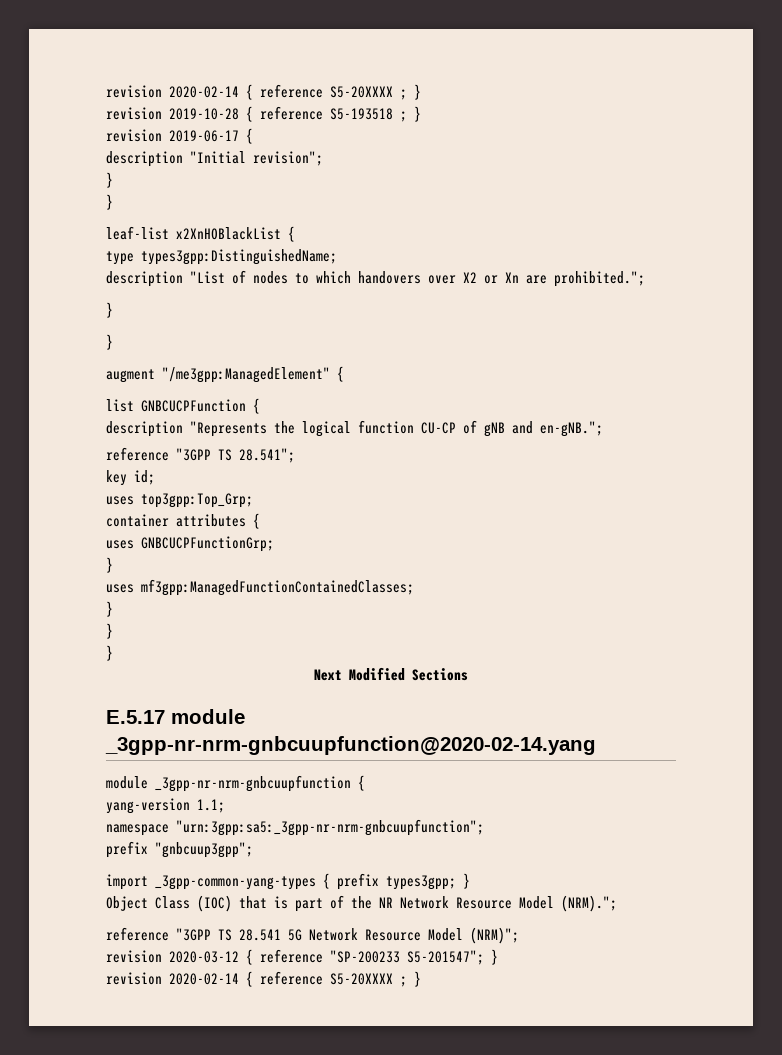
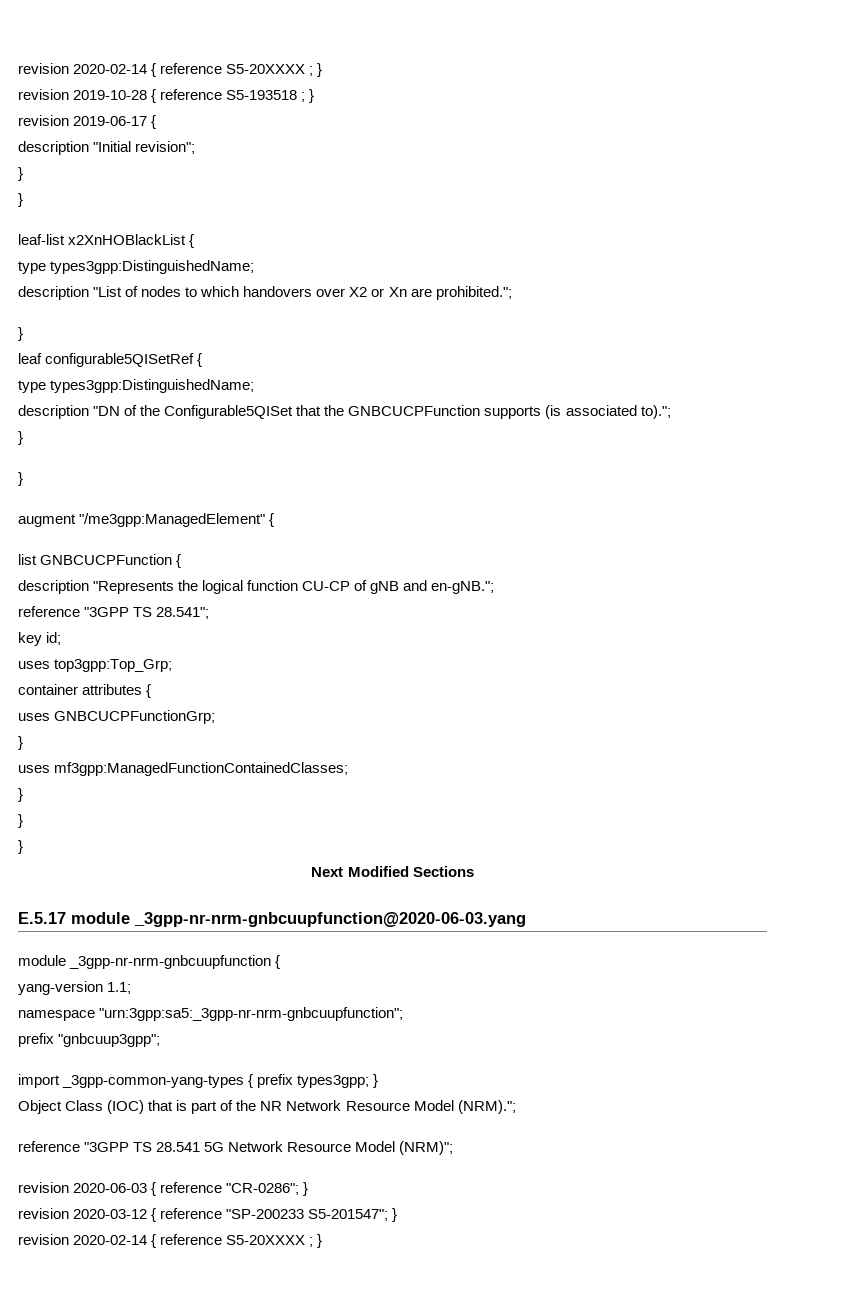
(113, 310) none -> [18,353,203,367] [18,379,255,393] [18,405,671,419] [18,431,23,445] // leaf configurable5QISetRef { // type types3gpp:DistinguishedName; // description "DN of the Configurable5QISet that the GNBCUCPFunction supports (is associated to)."; // }
[105,736,596,755] _3gpp-nr-nrm-gnbcuupfunction@2020-02-14.yang -> [134,912,526,927] _3gpp-nr-nrm-gnbcuupfunction@2020-06-03.yang
(519, 935) none -> [18,1182,309,1196] // revision 2020-06-03 { reference "CR-0286"; }

